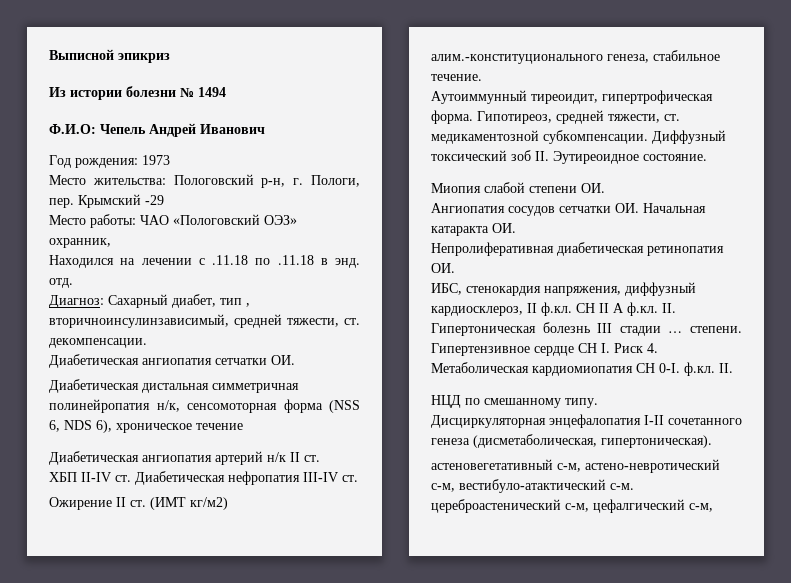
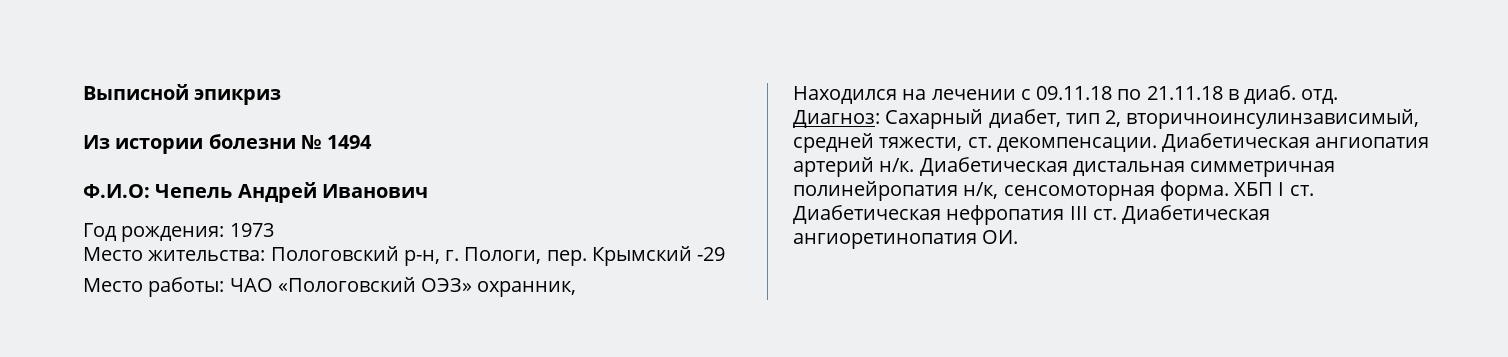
[212,255,360,268] .11.18 по .11.18 в энд. -> [1036,85,1297,104] 09.11.18 по 21.11.18 в диаб.
[246,303,250,307] , -> [1105,110,1122,127] 2,
[49,354,295,368] // Диабетическая ангиопатия сетчатки ОИ. // -> [1162,133,1430,152] [793,157,915,177] Диабетическая ангиопатия артерий н/к.
[283,399,360,413] [49,420,243,433] [49,451,320,465] [49,472,111,482] форма (NSS 6, NDS 6), хроническое течение // Диабетическая ангиопатия артерий н/к II ст. // ХБП II-IV -> [1159,181,1285,201] форма. ХБП I
[303,472,358,482] [49,497,228,510] [431,50,720,64] [431,74,482,81] [431,90,713,104] [431,110,680,124] [431,130,726,144] [431,150,707,164] [431,182,605,193] [431,203,706,216] [431,223,516,236] [431,242,724,256] [431,263,455,273] [431,282,696,296] [431,302,676,316] [431,322,742,336] [431,343,658,356] [431,362,733,376] [431,395,598,408] [431,414,742,428] [431,434,712,448] [431,459,720,473] [431,479,634,493] [431,499,713,513] III-IV ст. // Ожирение II ст. (ИМТ кг/м2) алим.-конституционального генеза, стабильное течение. // Аутоиммунный тиреоидит, гипертрофическая форма. Гипотиреоз, средней тяжести, ст. медикаментозной субкомпенсации. Диффузный токсический зоб II. Эутиреоидное состояние. // Миопия слабой степени ОИ. // Ангиопатия сосудов сетчатки ОИ. Начальная катаракта ОИ. // Непролиферативная диабетическая ретинопатия ОИ. // ИБС, стенокардия напряжения, диффузный кардиосклероз, II ф.кл. СН II А ф.кл. II. Гипертоническая болезнь III стадии … степени. Гипертензивное сердце СН I. Риск 4. Метаболическая кардиомиопатия СН 0-I. ф.кл. II. // НЦД по смешанному типу. // Дисциркуляторная энцефалопатия I-II сочетанного генеза (дисметаболическая, гипертоническая). // астеновегетативный с-м, астено-невротический с-м, вестибуло-атактический с-м. цереброастенический с-м, цефалгический с-м, -> [1069,205,1271,224] [793,230,1019,249] III ст. Диабетическая ангиоретинопатия ОИ.

